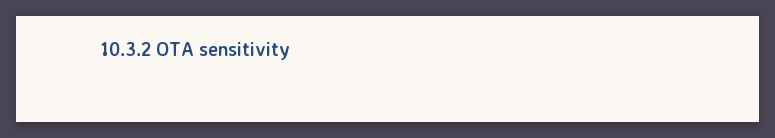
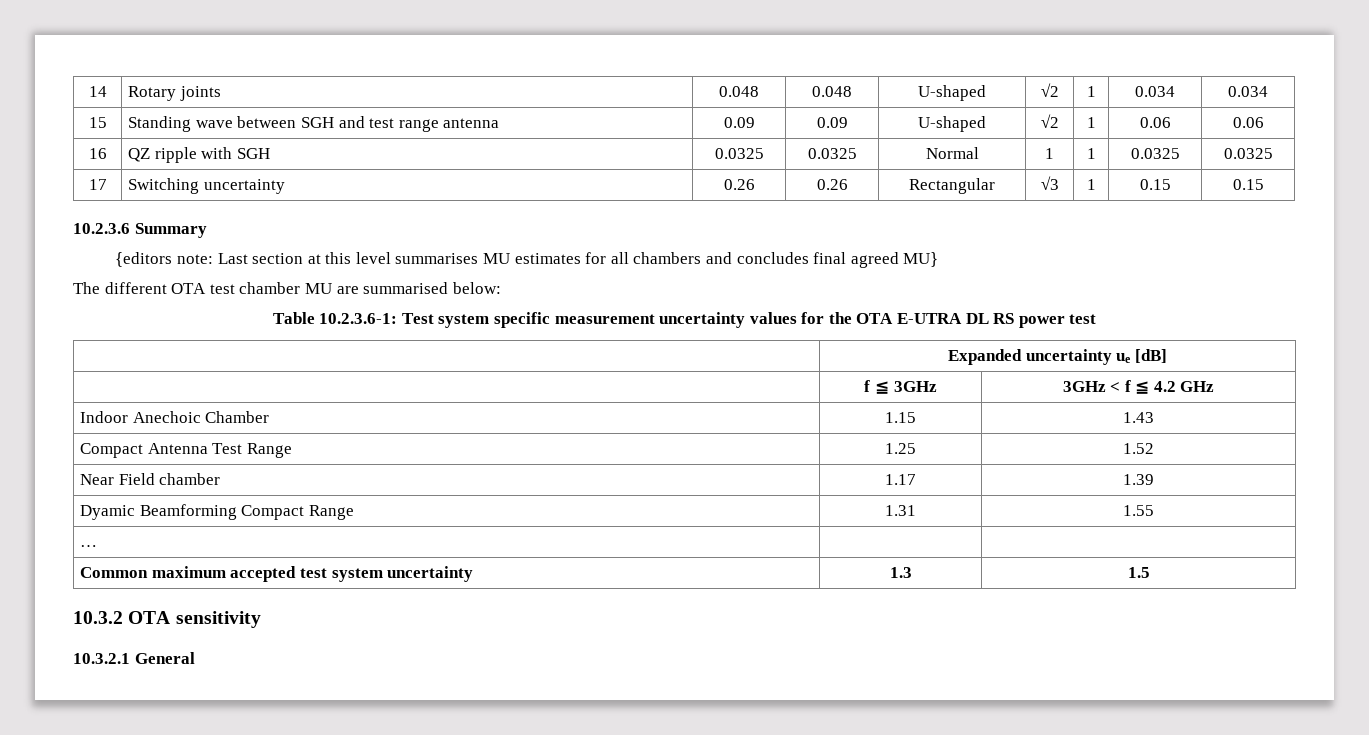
(100, 49) none -> [88,86,107,97] [128,86,221,101] [719,86,759,97] [812,86,852,97] [918,85,986,101] [1040,83,1059,97] [1086,86,1096,97] [1135,86,1175,97] [1228,86,1268,97] [88,117,107,128] [128,116,500,132] [723,117,755,128] [816,117,848,128] [918,116,986,132] [1040,114,1059,128] [1086,117,1096,128] [1139,117,1171,128] [1232,117,1264,128] [88,148,107,159] [128,147,271,163] [714,148,764,159] [807,148,857,159] [925,147,979,159] [1045,148,1054,159] [1086,148,1096,159] [1130,148,1180,159] [1223,148,1273,159] [88,179,107,190] [128,178,285,194] [723,179,755,190] [816,179,848,190] [909,178,995,194] [1040,176,1059,190] [1086,179,1096,190] [1139,179,1171,190] [1232,179,1264,190] [73,223,207,238] [115,252,939,268] [73,282,501,294] [272,312,1097,328] [948,349,1167,365] [864,380,937,394] [1062,380,1215,394] [80,411,270,423] [885,412,916,423] [1123,412,1154,423] [80,443,293,458] [885,443,916,454] [1123,443,1154,454] [80,473,221,485] [885,474,916,485] [1123,474,1154,485] [80,504,355,520] [885,505,916,516] [1123,505,1154,516] [80,545,98,547] [80,566,474,582] [889,567,912,578] [1127,567,1150,578] 14 | Rotary joints | 0.048 | 0.048 | U-shaped | √2 | 1 | 0.034 | 0.034 // 15 | Standing wave between SGH and test range antenna | 0.09 | 0.09 | U-shaped | √2 | 1 | 0.06 | 0.06 // 16 | QZ ripple with SGH | 0.0325 | 0.0325 | Normal | 1 | 1 | 0.0325 | 0.0325 // 17 | Switching uncertainty | 0.26 | 0.26 | Rectangular | √3 | 1 | 0.15 | 0.15 // 10.2.3.6 Summary // {editors note: Last section at this level summarises MU estimates for all chambers and concludes final agreed MU} // The different OTA test chamber MU are summarised below: // Table 10.2.3.6-1: Test system specific measurement uncertainty values for the OTA E-UTRA DL RS power test // | Expanded uncertainty ue [dB] // | f ≦ 3GHz | 3GHz < f ≦ 4.2 GHz // Indoor Anechoic Chamber | 1.15 | 1.43 // Compact Antenna Test Range | 1.25 | 1.52 // Near Field chamber | 1.17 | 1.39 // Dyamic Beamforming Compact Range | 1.31 | 1.55 // … | | // Common maximum accepted test system uncertainty | 1.3 | 1.5 //
(291, 51) none -> [73,652,195,664] // 10.3.2.1 General

